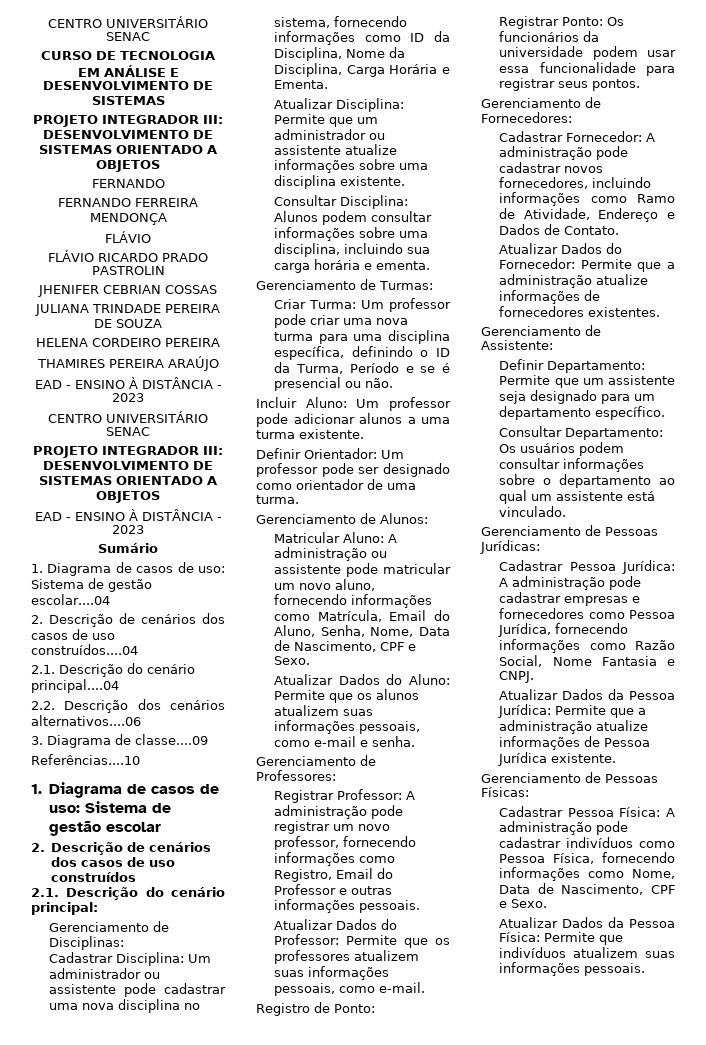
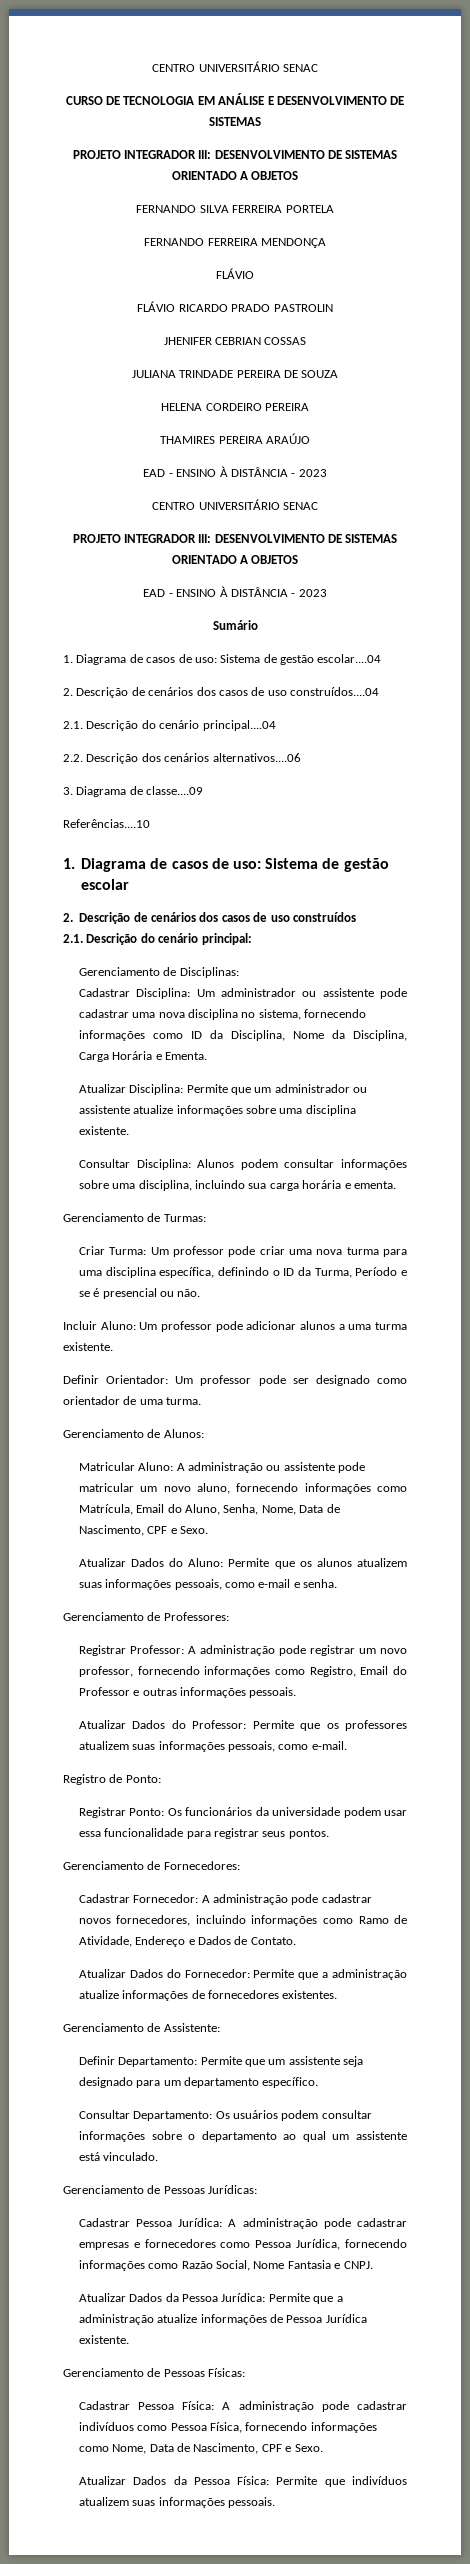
(165, 183) none -> [199,205,334,213] SILVA FERREIRA PORTELA

